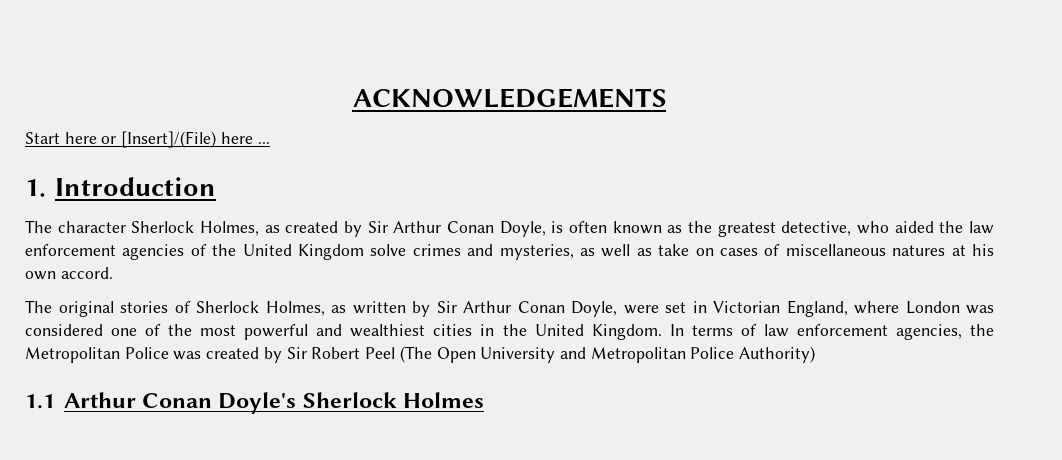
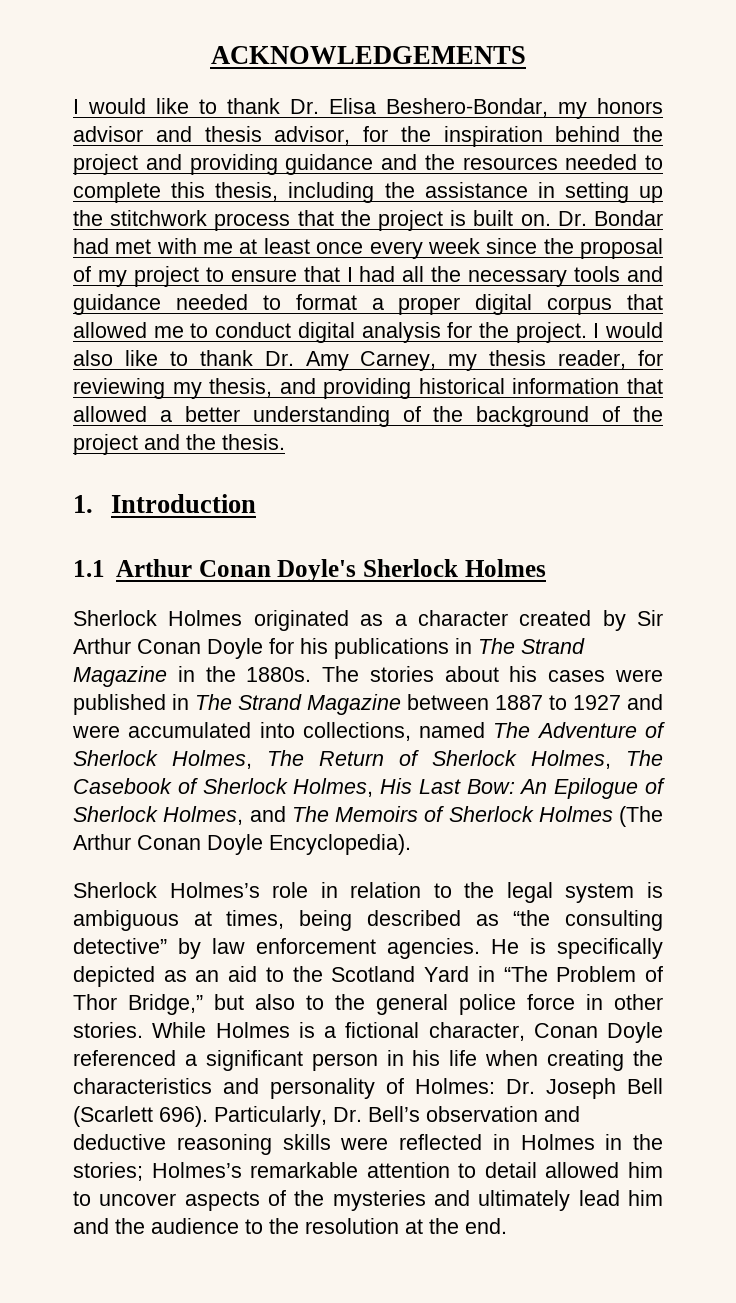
[25,131,270,148] [25,177,216,197] [25,220,994,237] [25,244,994,260] [25,267,113,280] [25,300,994,317] [25,324,995,340] [25,346,816,363] Start here or [Insert]/(File) here ... // 1. Introduction // The character Sherlock Holmes, as created by Sir Arthur Conan Doyle, is often known as the greatest detective, who aided the law enforcement agencies of the United Kingdom solve crimes and mysteries, as well as take on cases of miscellaneous natures at his own accord. // The original stories of Sherlock Holmes, as written by Sir Arthur Conan Doyle, were set in Victorian England, where London was considered one of the most powerful and wealthiest cities in the United Kingdom. In terms of law enforcement agencies, the Metropolitan Police was created by Sir Robert Peel (The Open University and Metropolitan Police Authority) -> [73,98,663,119] [73,126,663,147] [73,154,663,175] [73,182,663,203] [73,210,663,231] [73,238,664,259] [73,266,664,287] [73,294,663,315] [73,322,663,343] [73,350,663,371] [73,378,663,399] [73,406,663,427] [73,434,285,455] [73,494,256,513] I would like to thank Dr. Elisa Beshero-Bondar, my honors advisor and thesis advisor, for the inspiration behind the project and providing guidance and the resources needed to complete this thesis, including the assistance in setting up the stitchwork process that the project is built on. Dr. Bondar had met with me at least once every week since the proposal of my project to ensure that I had all the necessary tools and guidance needed to format a proper digital corpus that allowed me to conduct digital analysis for the project. I would also like to thank Dr. Amy Carney, my thesis reader, for reviewing my thesis, and providing historical information that allowed a better understanding of the background of the project and the thesis. // 1. Introduction
(485, 400) none -> [73,610,663,631] [73,638,585,659] [73,666,663,687] [73,694,663,715] [72,722,665,741] [73,750,663,769] [73,778,665,799] [73,806,663,827] [73,834,411,855] [73,882,663,903] [73,910,663,931] [73,938,663,959] [73,966,663,987] [73,994,663,1015] [73,1022,663,1043] [73,1050,664,1071] [73,1078,663,1099] [73,1106,580,1127] [73,1134,663,1155] [73,1162,663,1181] [73,1190,663,1211] [73,1218,507,1234] // Sherlock Holmes originated as a character created by Sir Arthur Conan Doyle for his publications in The Strand Magazine in the 1880s. The stories about his cases were published in The Strand Magazine between 1887 to 1927 and were accumulated into collections, named The Adventure of Sherlock Holmes, The Return of Sherlock Holmes, The Casebook of Sherlock Holmes, His Last Bow: An Epilogue of Sherlock Holmes, and The Memoirs of Sherlock Holmes (The Arthur Conan Doyle Encyclopedia). // Sherlock Holmes’s role in relation to the legal system is ambiguous at times, being described as “the consulting detective” by law enforcement agencies. He is specifically depicted as an aid to the Scotland Yard in “The Problem of Thor Bridge,” but also to the general police force in other stories. While Holmes is a fictional character, Conan Doyle referenced a significant person in his life when creating the characteristics and personality of Holmes: Dr. Joseph Bell (Scarlett 696). Particularly, Dr. Bell’s observation and deductive reasoning skills were reflected in Holmes in the stories; Holmes’s remarkable attention to detail allowed him to uncover aspects of the mysteries and ultimately lead him and the audience to the resolution at the end.

